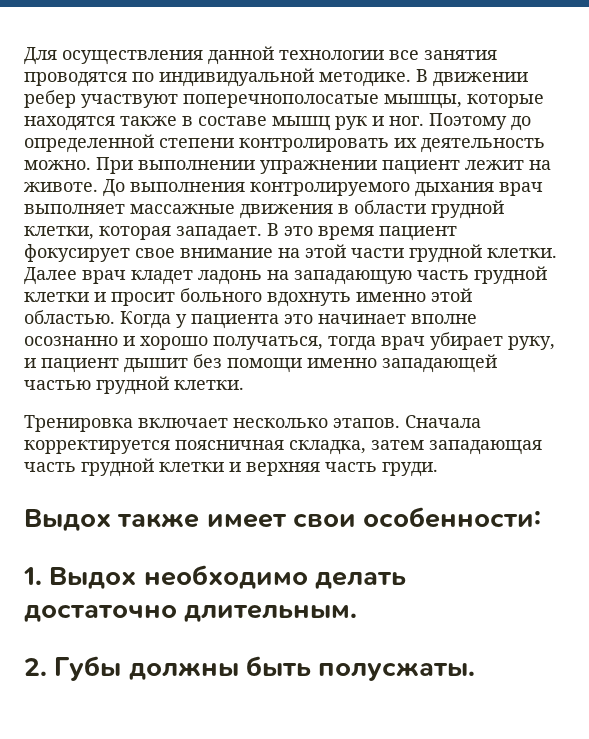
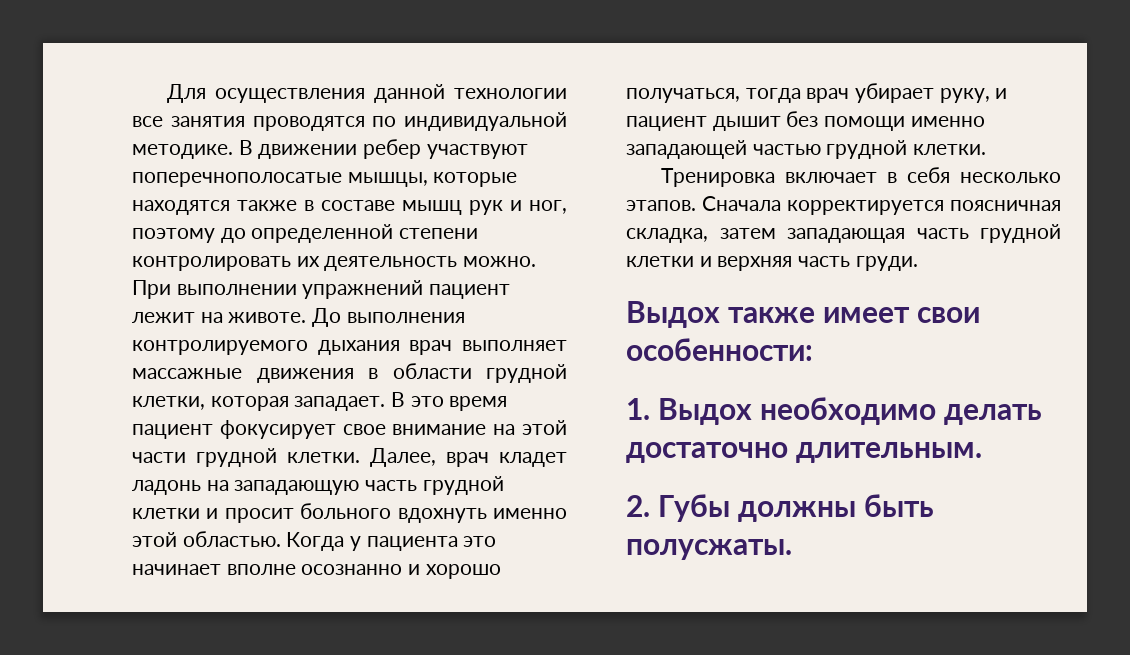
[389,113,507,130] ног. Поэтому -> [529,200,567,214] [132,228,215,243] ног, поэтому
[260,160,377,174] упражнении -> [302,280,424,299] упражнений
[24,267,77,285] Далее -> [370,448,436,467] Далее,
(228, 423) none -> [886,167,950,183] в себя

